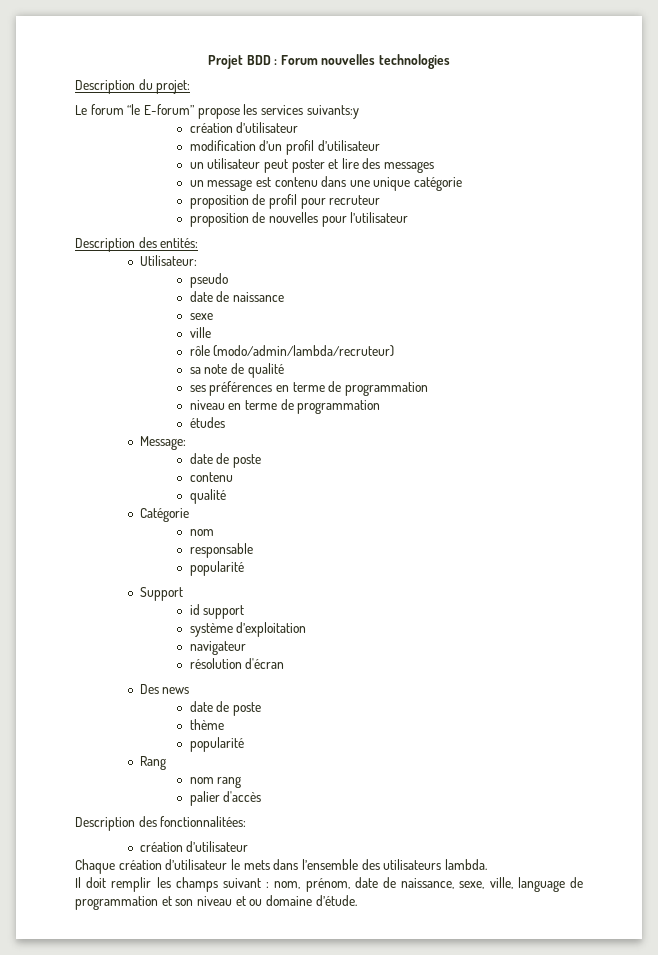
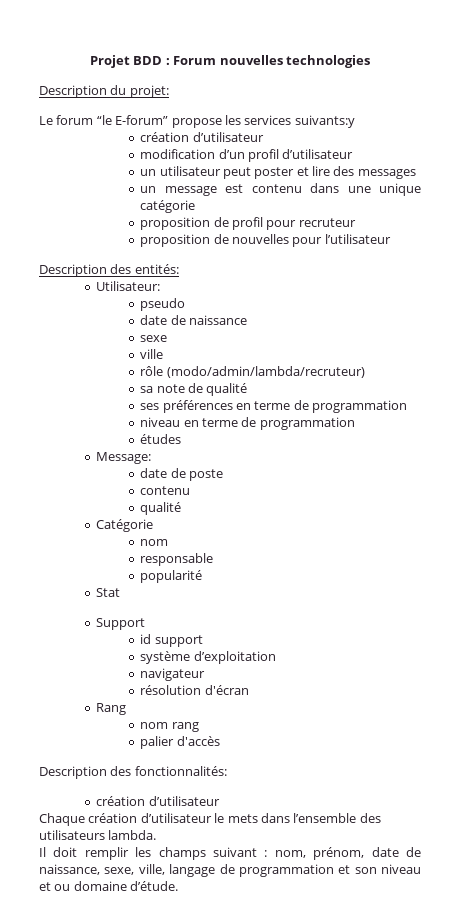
(244, 568) none -> [96,588,121,597] // Stat
[139,684,190,694] [189,701,261,716] [189,719,224,730] [189,737,244,752] // Des news // date de poste // thème // popularité -> (249, 690) none
[160,816,247,827] fonctionnalitées: -> [134,766,227,776] fonctionnalités:
[517,877,565,892] language -> [169,864,216,877] langage

